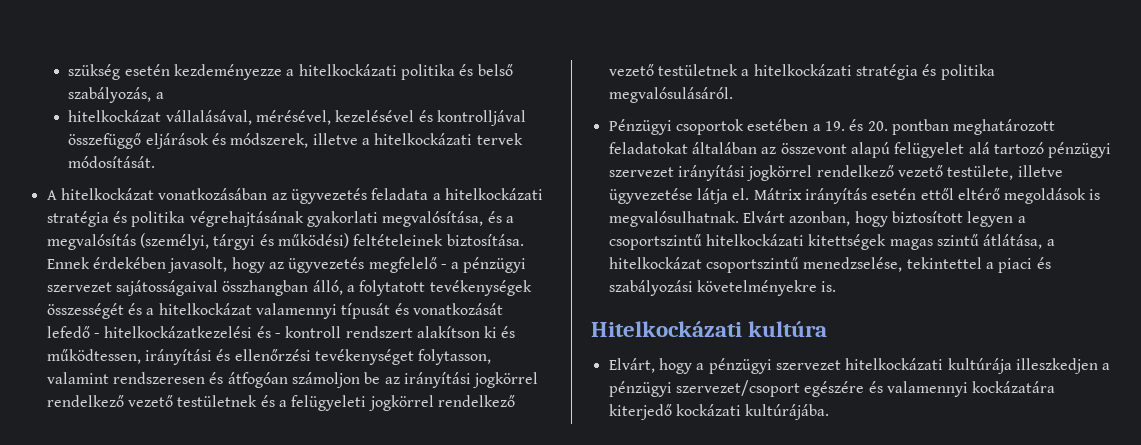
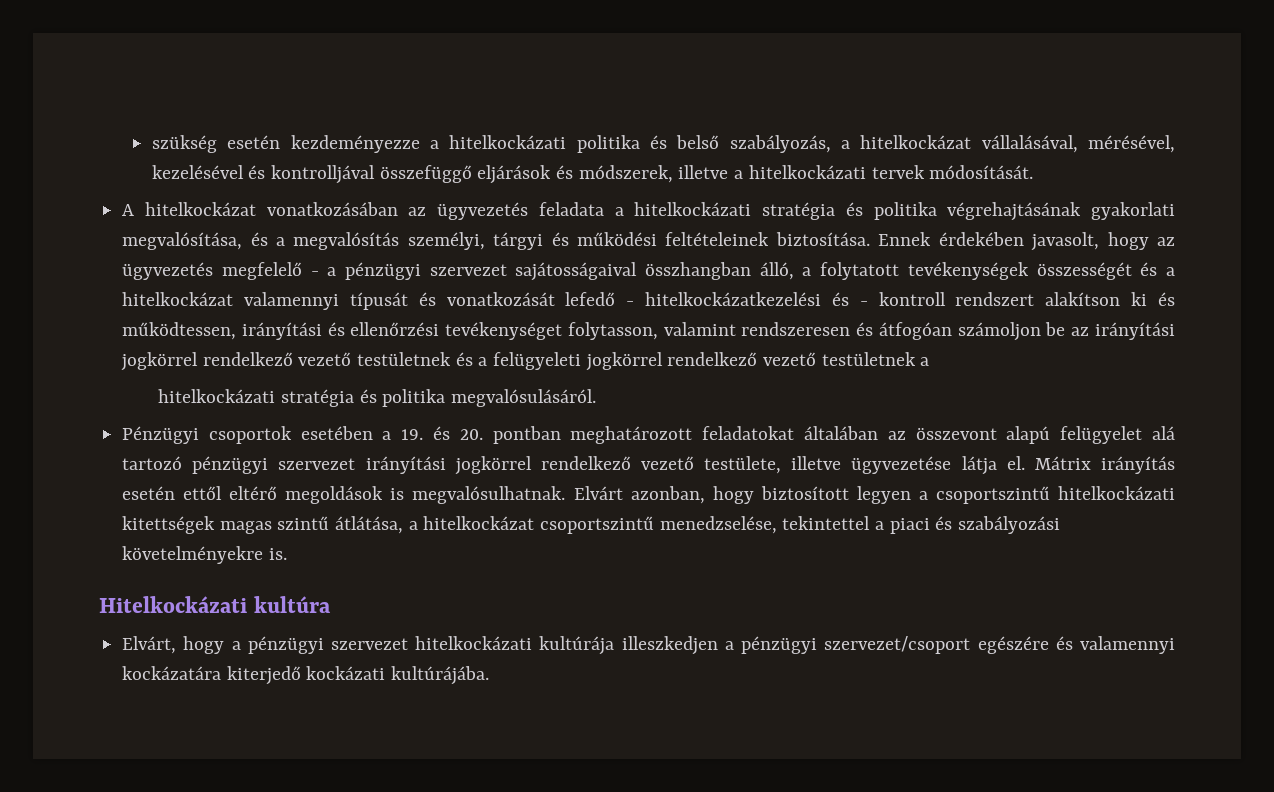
(164, 95) // -> (850, 144) none
[139,233,209,250] (személyi, -> [407,232,485,250] személyi,
[277,233,349,248] működési) -> [577,232,658,246] működési
(750, 72) none -> (930, 361) //

